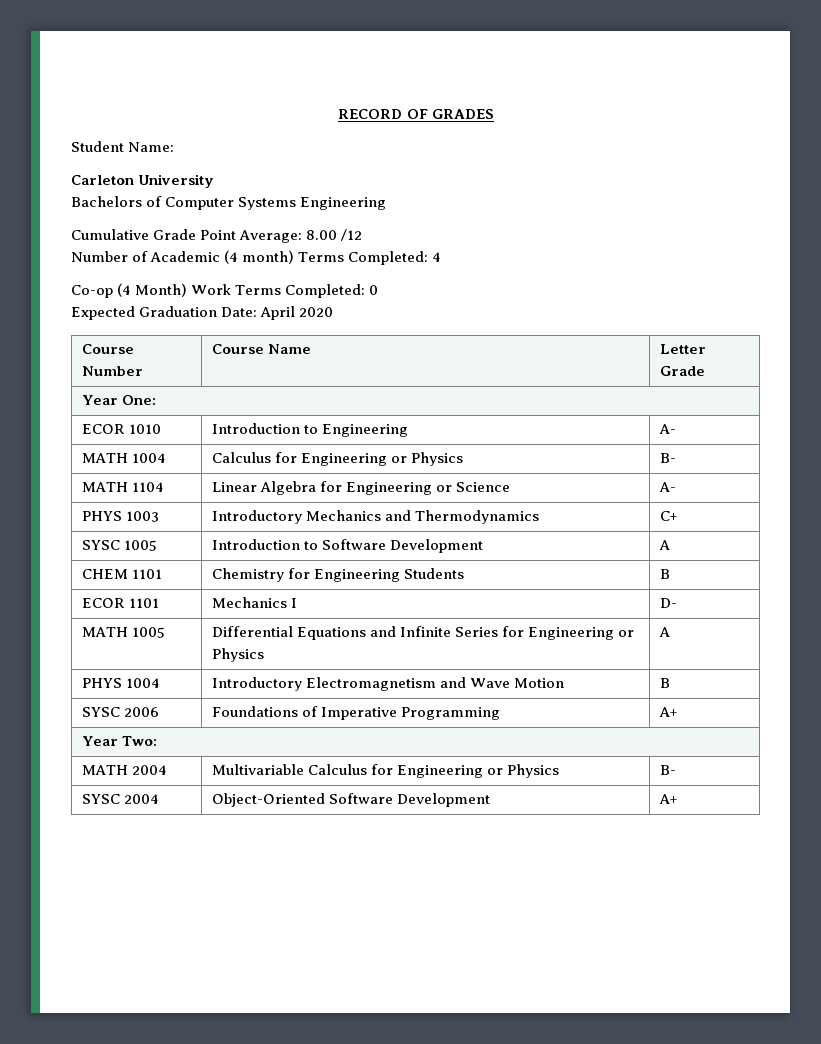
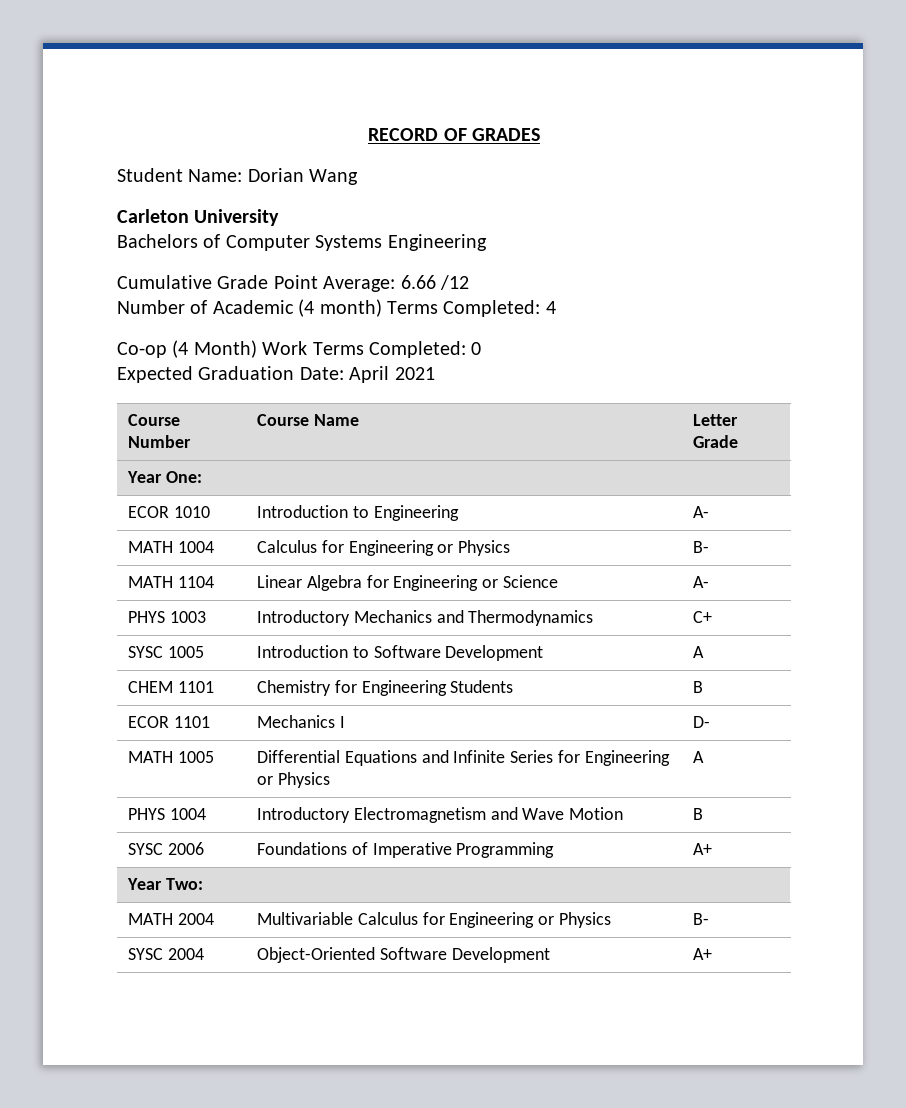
(175, 147) none -> [247,168,359,185] Dorian Wang
[306,230,338,240] 8.00 -> [400,275,436,289] 6.66
[299,307,334,317] 2020 -> [394,367,435,380] 2021

